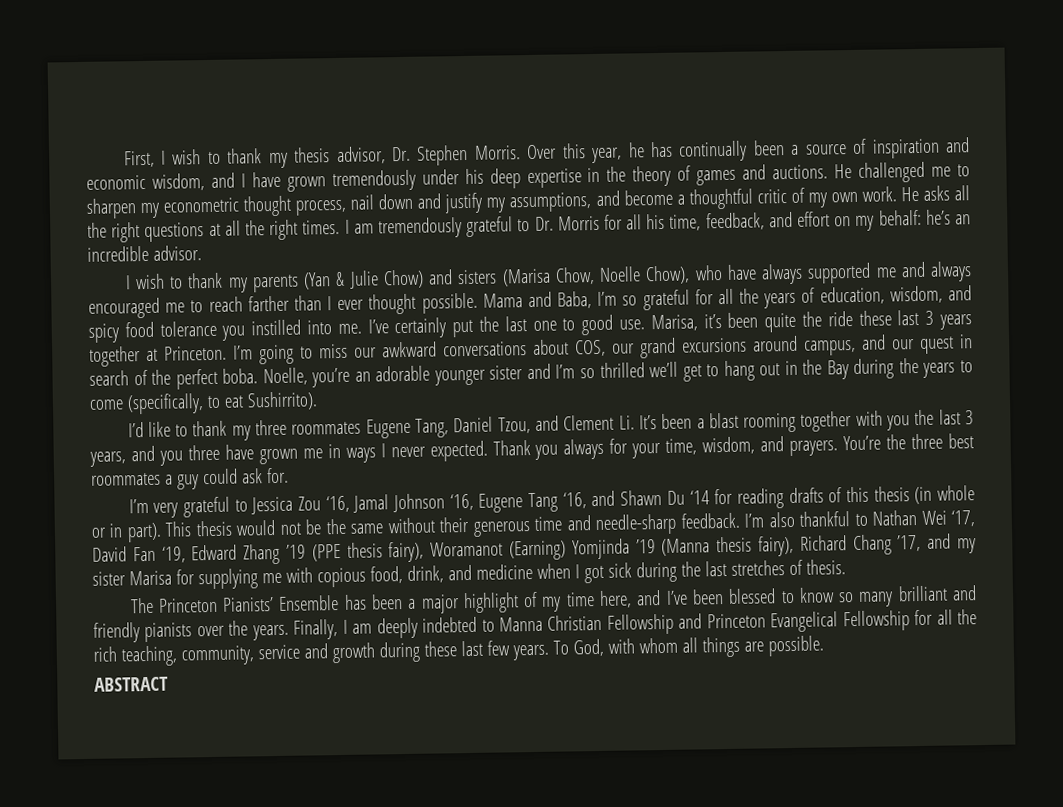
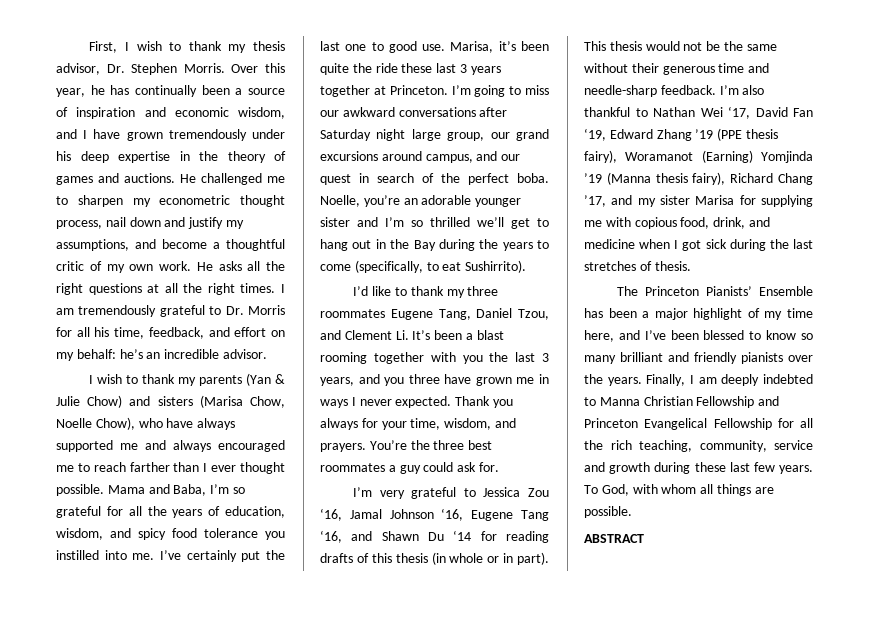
[533,339,606,357] about COS, -> [479,107,508,117] [320,129,485,141] after Saturday night large group,

